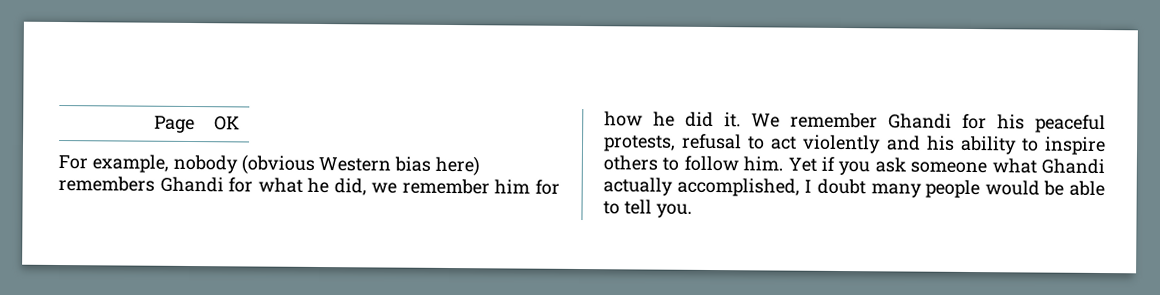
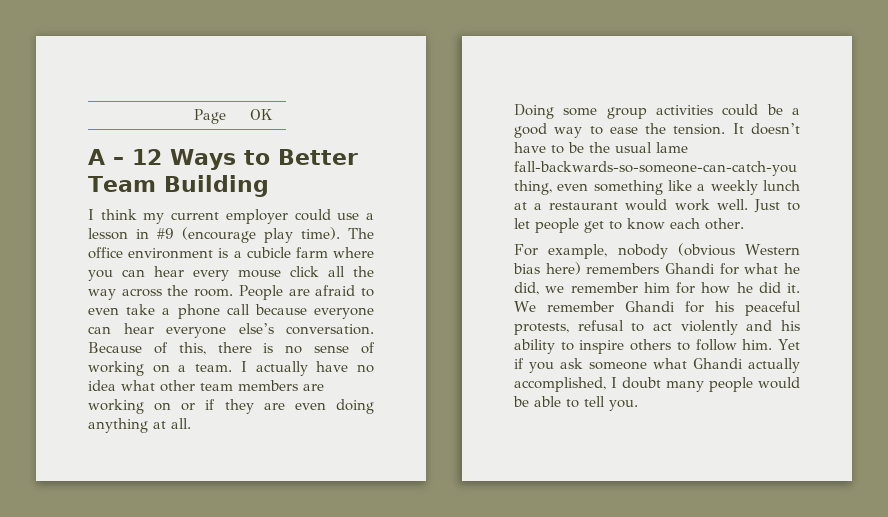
(240, 123) none -> [88,149,358,170] [88,175,269,197] [88,209,375,224] [88,227,374,243] [88,247,374,259] [88,266,374,281] [88,285,375,300] [88,304,374,319] [88,323,374,338] [88,342,375,355] [88,361,375,376] [88,380,324,392] [88,399,374,414] [88,418,191,433] [514,104,800,119] [514,123,800,138] [514,142,688,154] [514,161,797,176] [514,180,800,195] [514,199,800,213] [514,218,744,233] // A – 12 Ways to Better Team Building // I think my current employer could use a lesson in #9 (encourage play time). The office environment is a cubicle farm where you can hear every mouse click all the way across the room. People are afraid to even take a phone call because everyone can hear everyone else’s conversation. Because of this, there is no sense of working on a team. I actually have no idea what other team members are working on or if they are even doing anything at all. // Doing some group activities could be a good way to ease the tension. It doesn’t have to be the usual lame fall-backwards-so-someone-can-catch-you thing, even something like a weekly lunch at a restaurant would work well. Just to let people get to know each other.

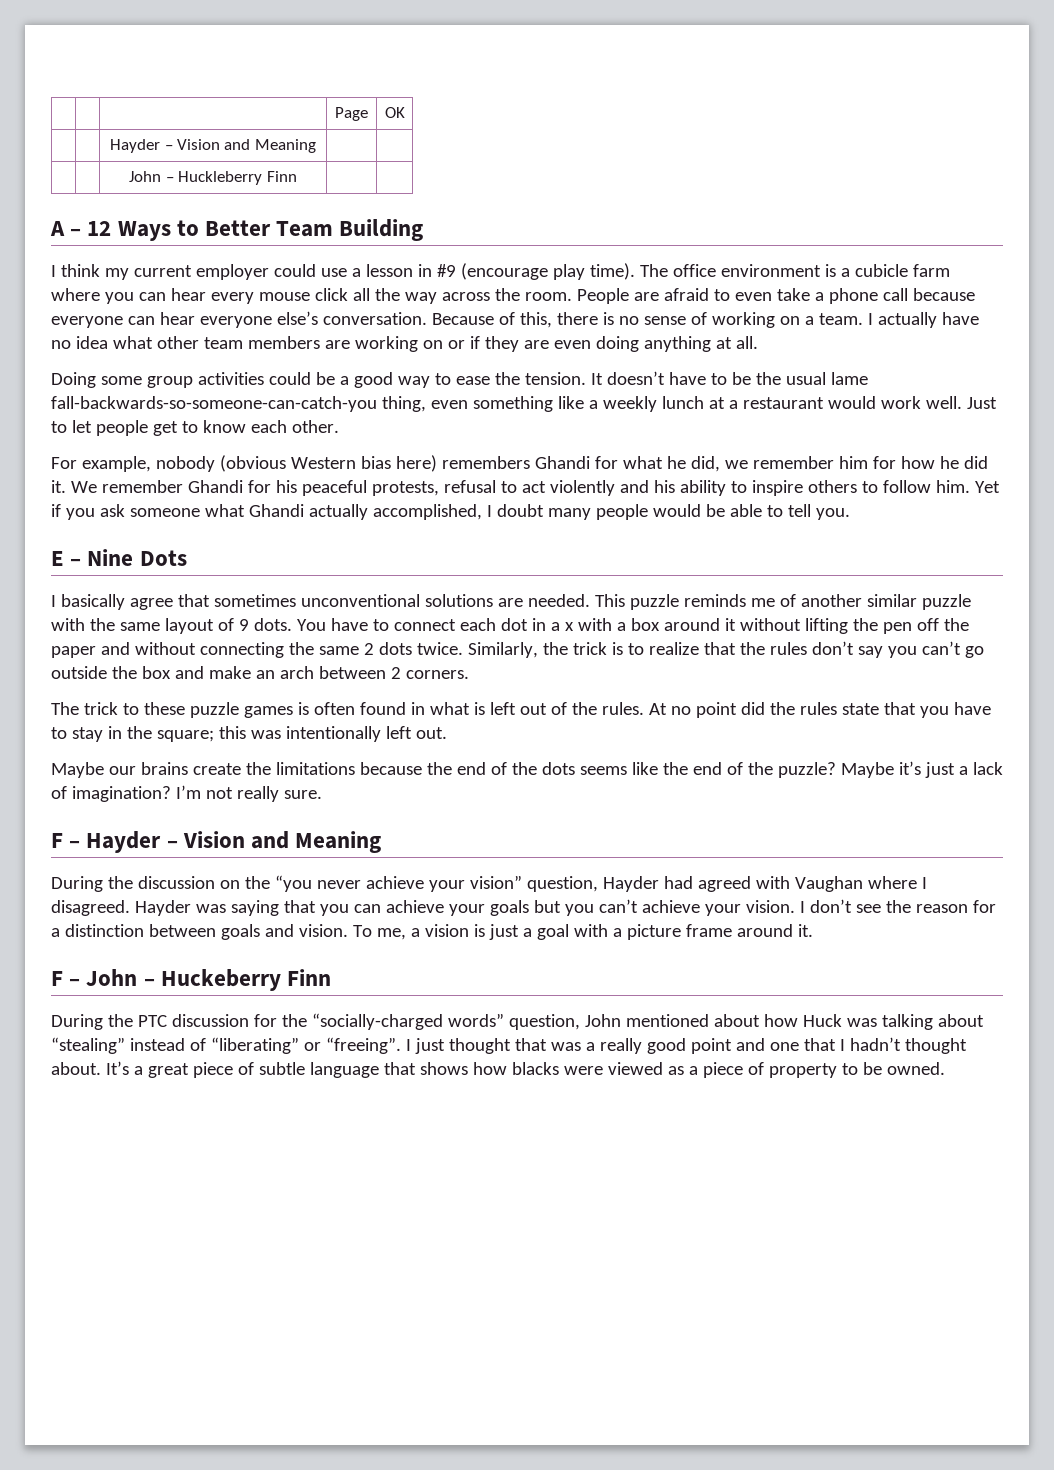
(273, 114) none -> [110,139,316,153] [129,171,297,185] // | | Hayder – Vision and Meaning | | // | | John – Huckleberry Finn | |
(638, 405) none -> [51,549,187,566] [51,594,971,610] [51,618,969,634] [51,641,984,658] [51,666,469,679] [51,702,991,718] [51,726,447,742] [51,761,1003,778] [51,785,322,802] [51,831,382,853] [51,875,927,892] [51,899,996,916] [51,924,813,940] [51,969,332,991] [51,1013,984,1030] [51,1037,967,1054] [51,1061,945,1078] // E – Nine Dots // I basically agree that sometimes unconventional solutions are needed. This puzzle reminds me of another similar puzzle with the same layout of 9 dots. You have to connect each dot in a x with a box around it without lifting the pen off the paper and without connecting the same 2 dots twice. Similarly, the trick is to realize that the rules don’t say you can’t go outside the box and make an arch between 2 corners. // The trick to these puzzle games is often found in what is left out of the rules. At no point did the rules state that you have to stay in the square; this was intentionally left out. // Maybe our brains create the limitations because the end of the dots seems like the end of the puzzle? Maybe it’s just a lack of imagination? I’m not really sure. // F – Hayder – Vision and Meaning // During the discussion on the “you never achieve your vision” question, Hayder had agreed with Vaughan where I disagreed. Hayder was saying that you can achieve your goals but you can’t achieve your vision. I don’t see the reason for a distinction between goals and vision. To me, a vision is just a goal with a picture frame around it. // F – John – Huckeberry Finn // During the PTC discussion for the “socially-charged words” question, John mentioned about how Huck was talking about “stealing” instead of “liberating” or “freeing”. I just thought that was a really good point and one that I hadn’t thought about. It’s a great piece of subtle language that shows how blacks were viewed as a piece of property to be owned.

